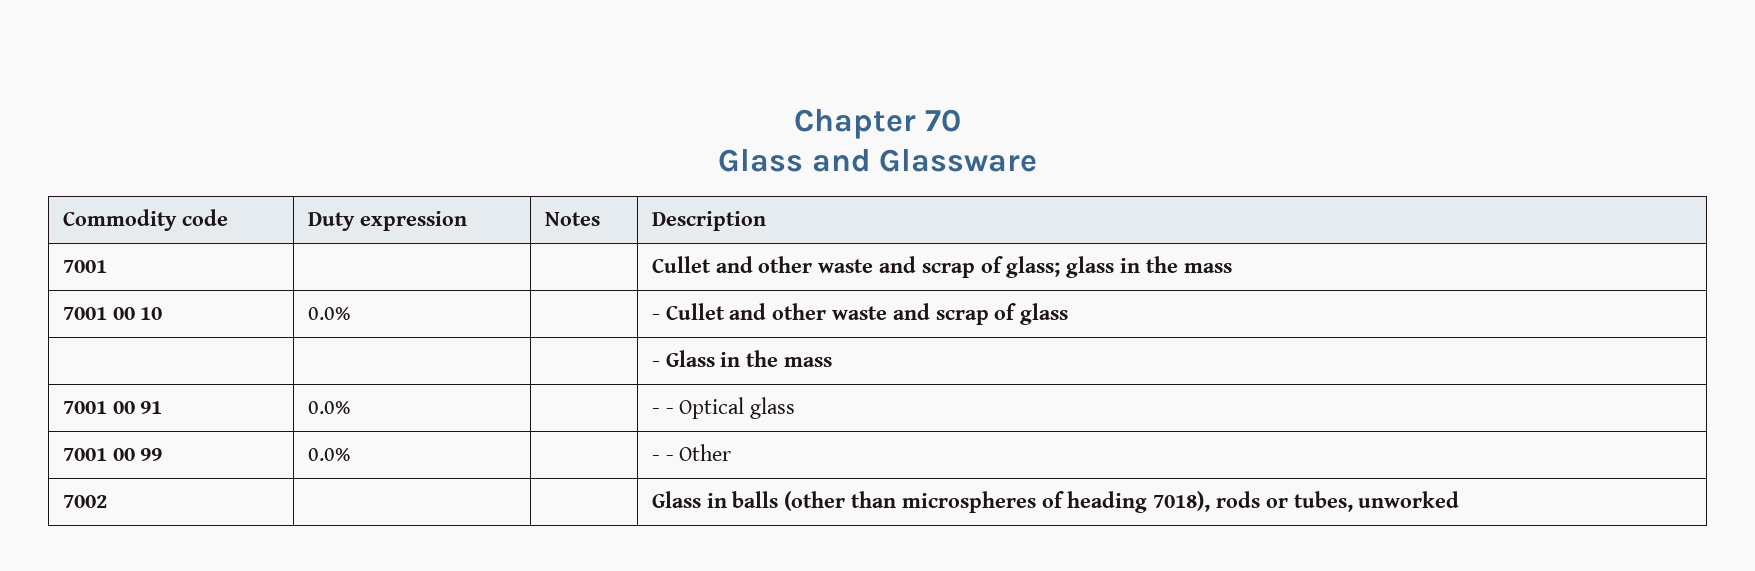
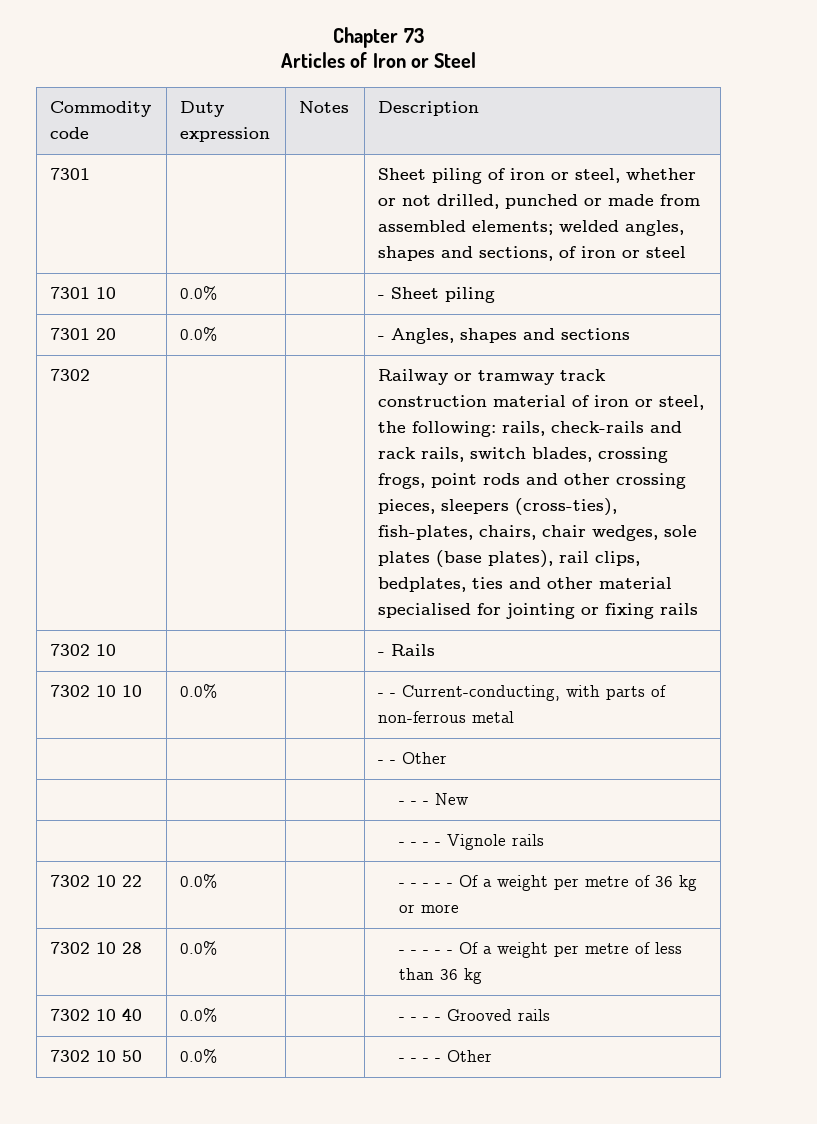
[924,109,961,132] [717,149,1038,172] 70 // Glass and Glassware -> [403,28,424,43] [280,52,477,68] 73 // Articles of Iron or Steel
[62,260,107,273] [651,256,1232,278] [62,307,163,320] [307,307,350,320] [651,303,1069,325] [651,350,832,367] [62,401,163,414] [307,401,350,414] [651,397,796,419] [62,448,163,461] [307,448,350,461] [651,444,732,461] [62,495,107,508] [651,491,1460,513] 7001 | | | Cullet and other waste and scrap of glass; glass in the mass // 7001 00 10 | 0.0% | | - Cullet and other waste and scrap of glass // | | | - Glass in the mass // 7001 00 91 | 0.0% | | - - Optical glass // 7001 00 99 | 0.0% | | - - Other // 7002 | | | Glass in balls (other than microspheres of heading 7018), rods or tubes, unworked -> [49,168,90,180] [377,168,696,184] [377,194,700,209] [377,220,684,236] [377,246,686,261] [49,287,116,299] [179,286,217,300] [377,287,495,303] [49,328,116,340] [179,327,217,341] [377,328,630,344] [49,369,90,381] [377,369,606,385] [377,395,704,410] [377,421,682,437] [377,447,668,463] [377,473,686,489] [377,498,617,516] [377,525,697,541] [377,550,640,568] [377,577,672,592] [377,603,698,619] [49,644,116,656] [377,644,435,656] [49,685,142,697] [179,684,217,698] [377,685,666,701] [377,711,514,723] [377,752,447,764] [399,793,470,805] [399,834,545,850] [49,875,142,887] [179,874,217,888] [399,875,698,891] [399,904,460,913] [49,942,142,954] [179,941,217,955] [399,942,683,958] [399,968,483,984] [49,1008,142,1021] [179,1008,217,1022] [399,1009,551,1021] [49,1050,142,1062] [179,1049,217,1063] [399,1050,493,1062] 7301 | | | Sheet piling of iron or steel, whether or not drilled, punched or made from assembled elements; welded angles, shapes and sections, of iron or steel // 7301 10 | 0.0% | | - Sheet piling // 7301 20 | 0.0% | | - Angles, shapes and sections // 7302 | | | Railway or tramway track construction material of iron or steel, the following: rails, check-rails and rack rails, switch blades, crossing frogs, point rods and other crossing pieces, sleepers (cross-ties), fish-plates, chairs, chair wedges, sole plates (base plates), rail clips, bedplates, ties and other material specialised for jointing or fixing rails // 7302 10 | | | - Rails // 7302 10 10 | 0.0% | | - - Current-conducting, with parts of non-ferrous metal // | | | - - Other // | | | - - - New // | | | - - - - Vignole rails // 7302 10 22 | 0.0% | | - - - - - Of a weight per metre of 36 kg or more // 7302 10 28 | 0.0% | | - - - - - Of a weight per metre of less than 36 kg // 7302 10 40 | 0.0% | | - - - - Grooved rails // 7302 10 50 | 0.0% | | - - - - Other

